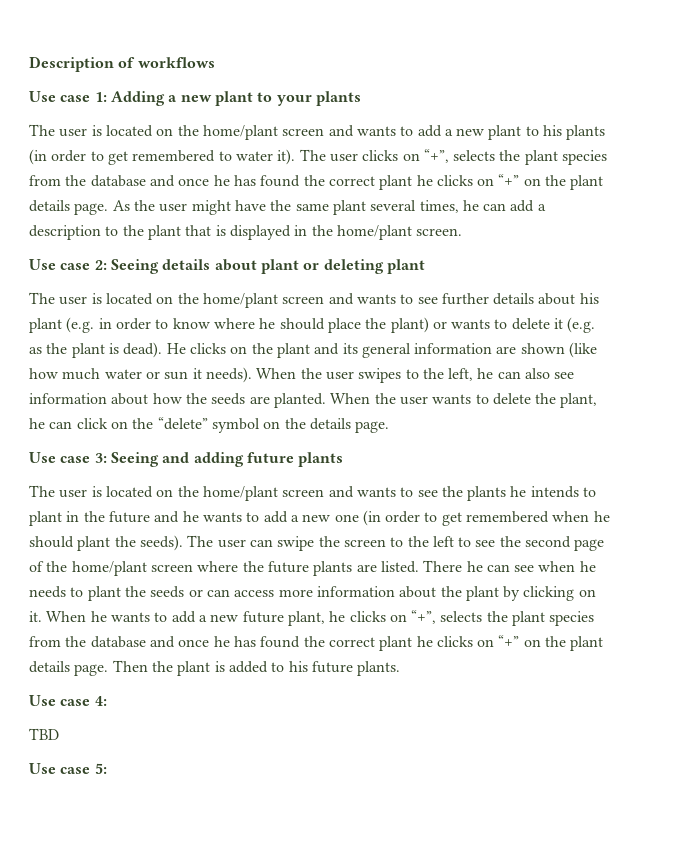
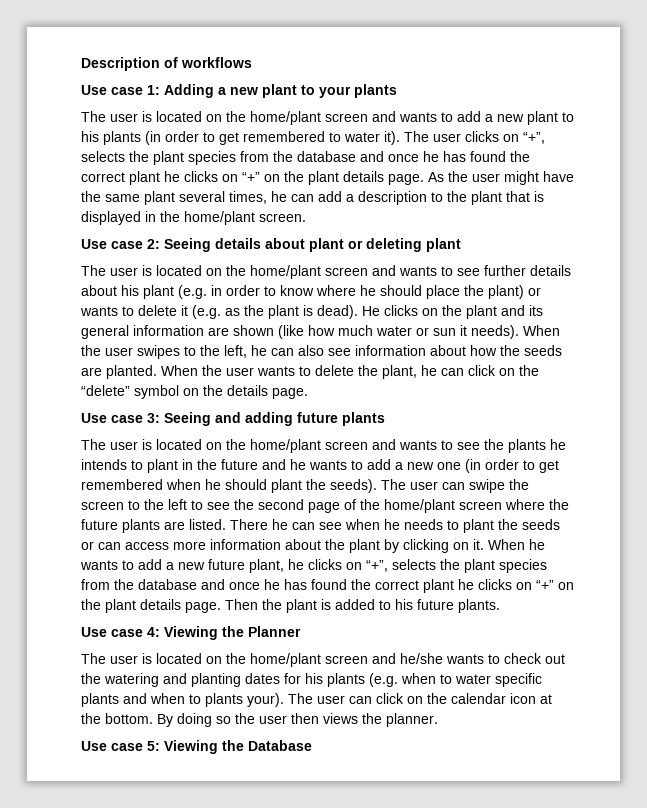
[29,728,59,740] // TBD -> [164,626,301,640] [81,653,565,667] [81,673,542,687] [81,693,552,707] [81,713,438,727] Viewing the Planner // The user is located on the home/plant screen and he/she wants to check out the watering and planting dates for his plants (e.g. when to water specific plants and when to plants your). The user can click on the calendar icon at the bottom. By doing so the user then views the planner.
(107, 768) none -> [164,740,312,754] Viewing the Database

